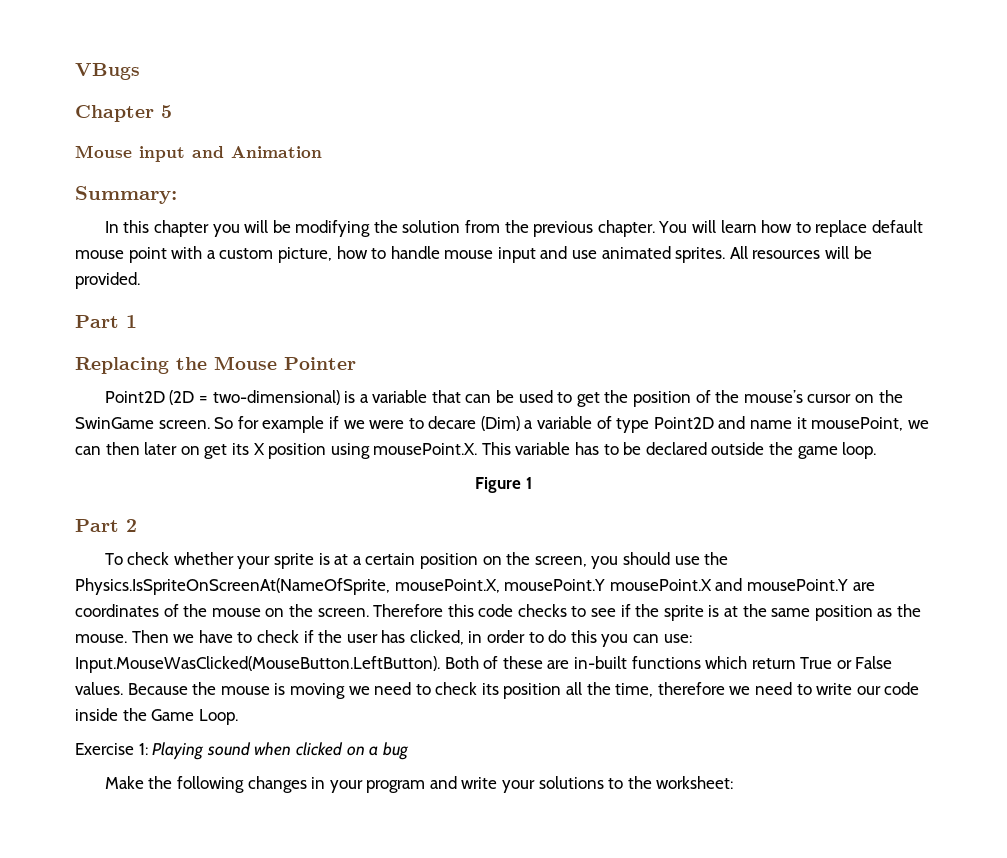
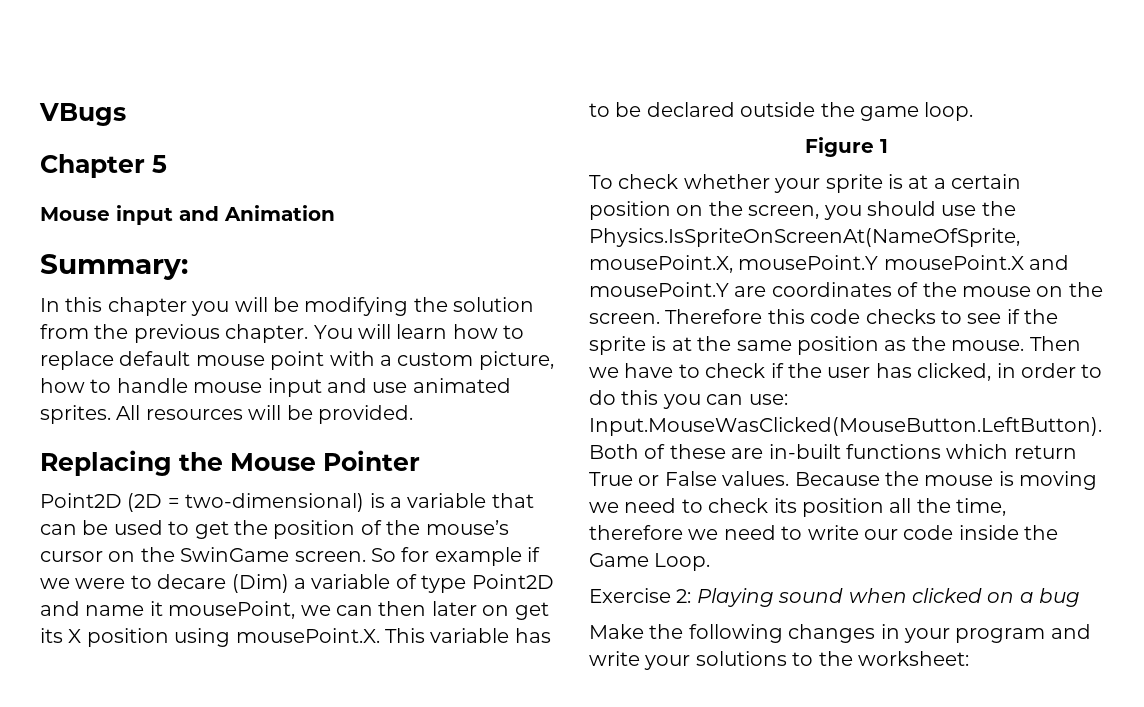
[75,315,137,328] // Part 1 -> (413, 414) none
[75,519,137,532] // Part 2 -> (888, 146) none
[138,743,148,755] 1: -> [676,589,692,603] 2:

